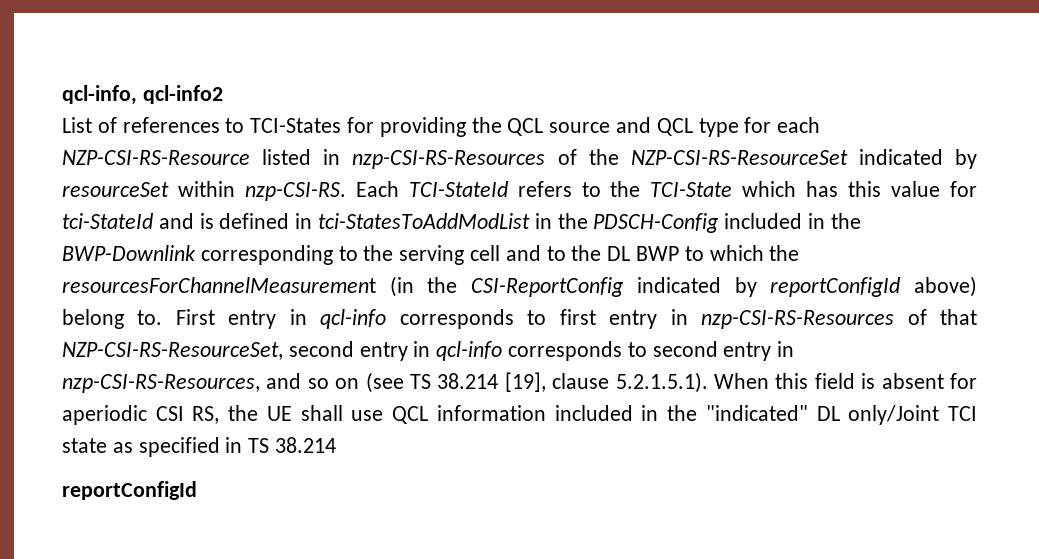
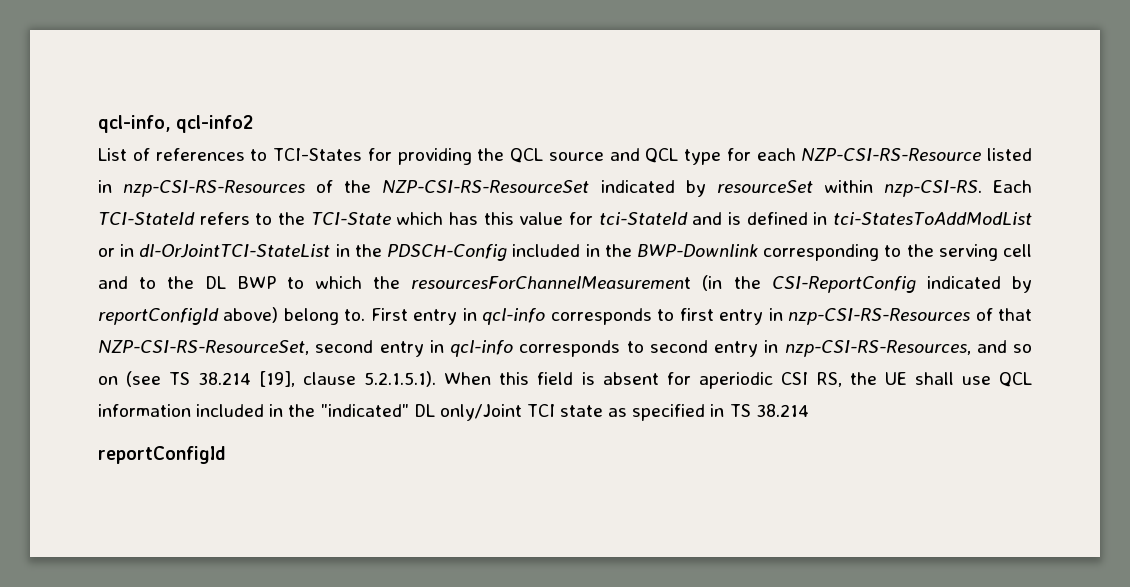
(531, 221) none -> [98,244,331,258] or in dl-OrJointTCI-StateList

